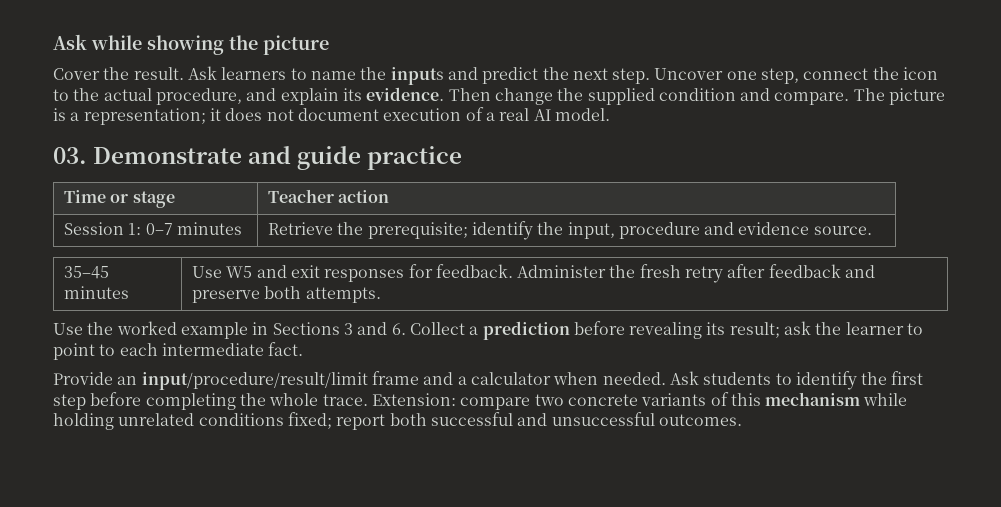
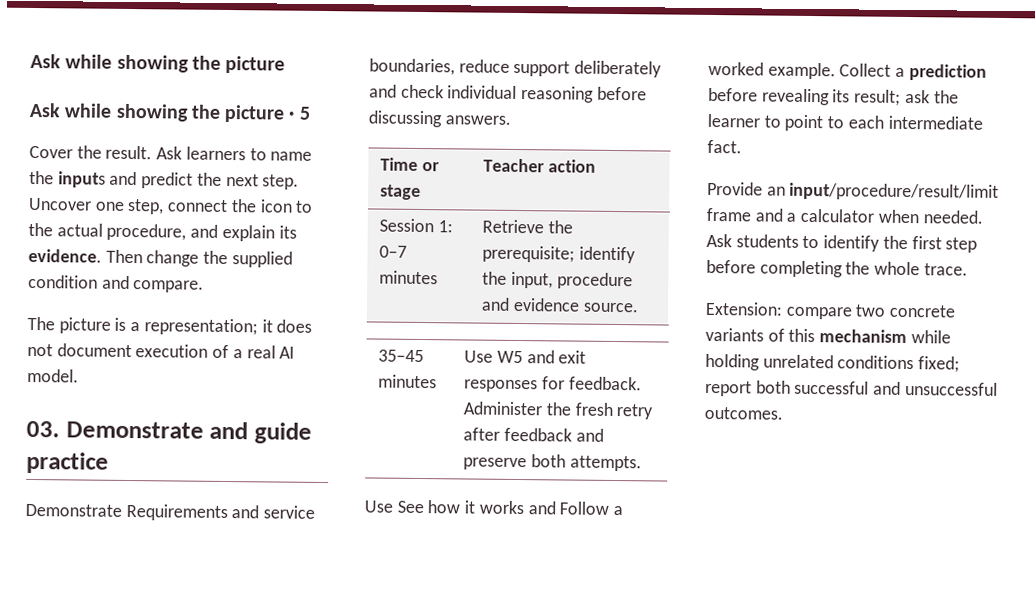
[53,34,329,55] Ask while showing the picture -> [30,53,286,74] [29,102,311,123] Ask while showing the picture // Ask while showing the picture · 5
(850, 98) none -> (205, 286) //
(463, 158) none -> [25,503,316,522] [369,58,663,78] [369,84,647,103] [368,110,511,128] // Demonstrate Requirements and service boundaries, reduce support deliberately and check individual reasoning before discussing answers.
[87,321,406,339] the worked example in Sections 3 and 6. -> [396,500,624,516] [708,61,836,80] See how it works and Follow a worked example.
(368, 400) none -> (968, 269) //

